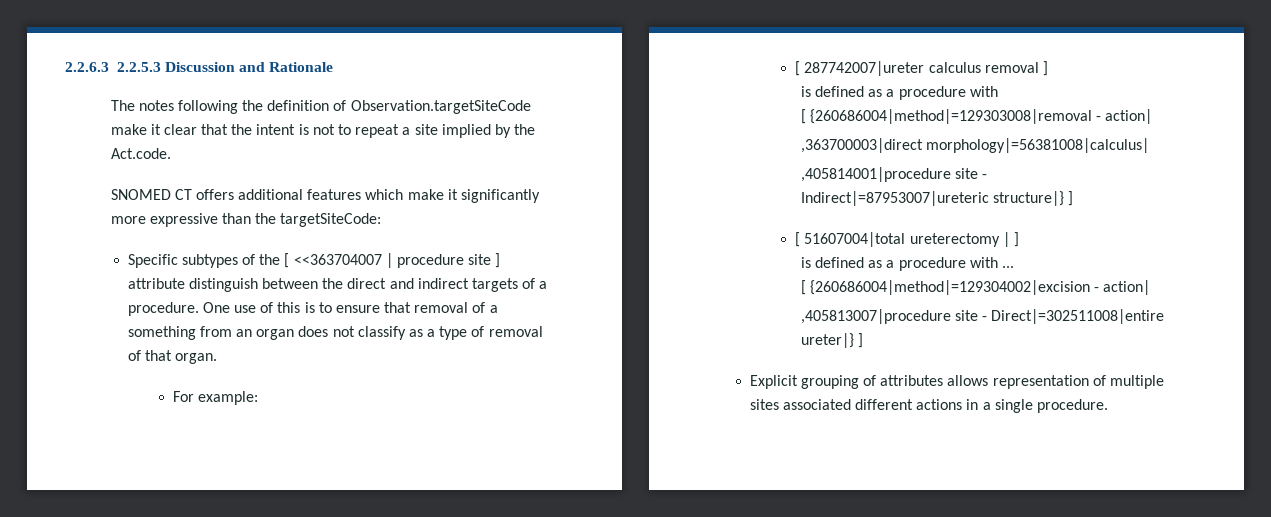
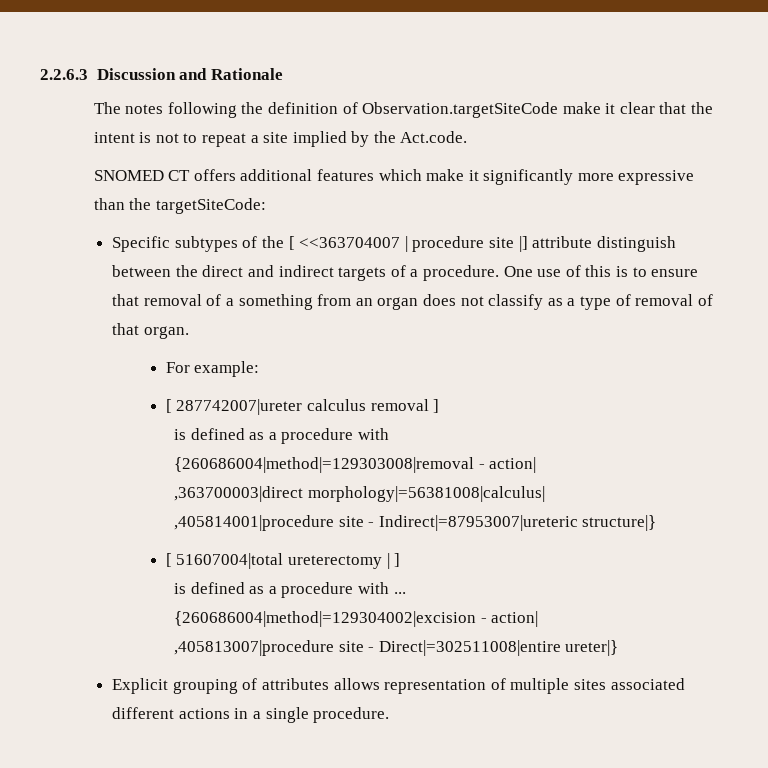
[116,62,161,72] 2.2.5.3 -> (88, 74) none
[495,253,501,268] ] -> [518,236,528,252] |]
[800,109,806,124] [ -> (389, 434) none
[1068,191,1074,206] ] -> (657, 523) none
[800,280,806,295] [ -> (406, 593) none
[858,333,864,348] ] -> (619, 648) none

